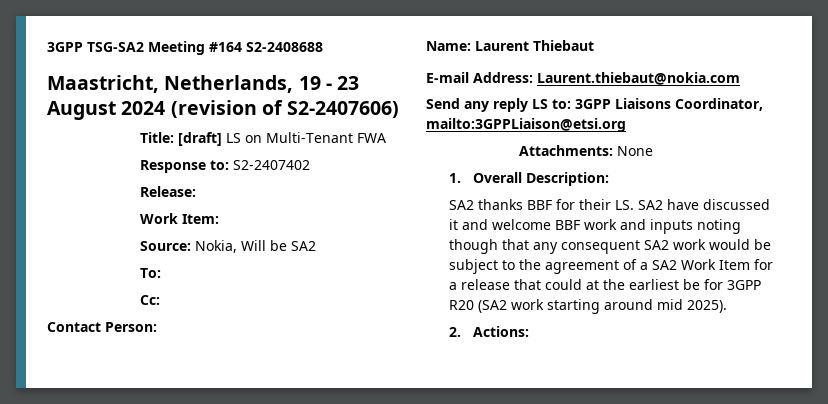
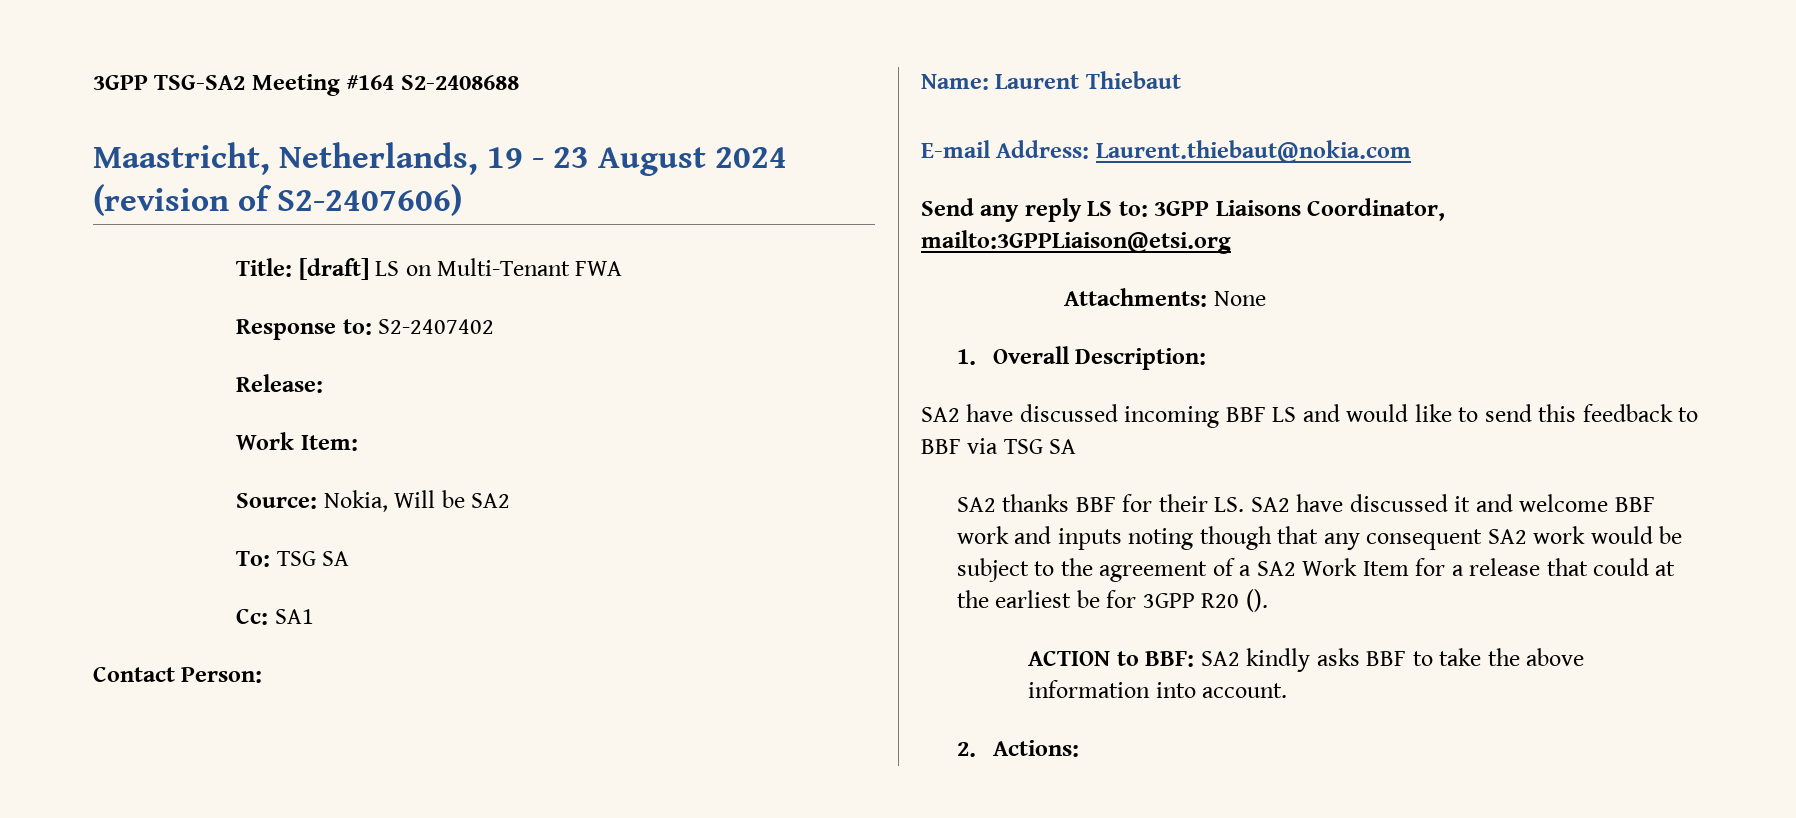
(162, 273) none -> [276,551,350,566] TSG SA
(161, 300) none -> [274,609,314,624] SA1
(609, 179) none -> [921,404,1699,428] [921,438,1077,454] // SA2 have discussed incoming BBF LS and would like to send this feedback to BBF via TSG SA
[478,299,728,314] (SA2 work starting around mid 2025). -> [1245,589,1268,612] [1028,648,1585,672] [1028,680,1288,698] (). // ACTION to BBF: SA2 kindly asks BBF to take the above information into account.

